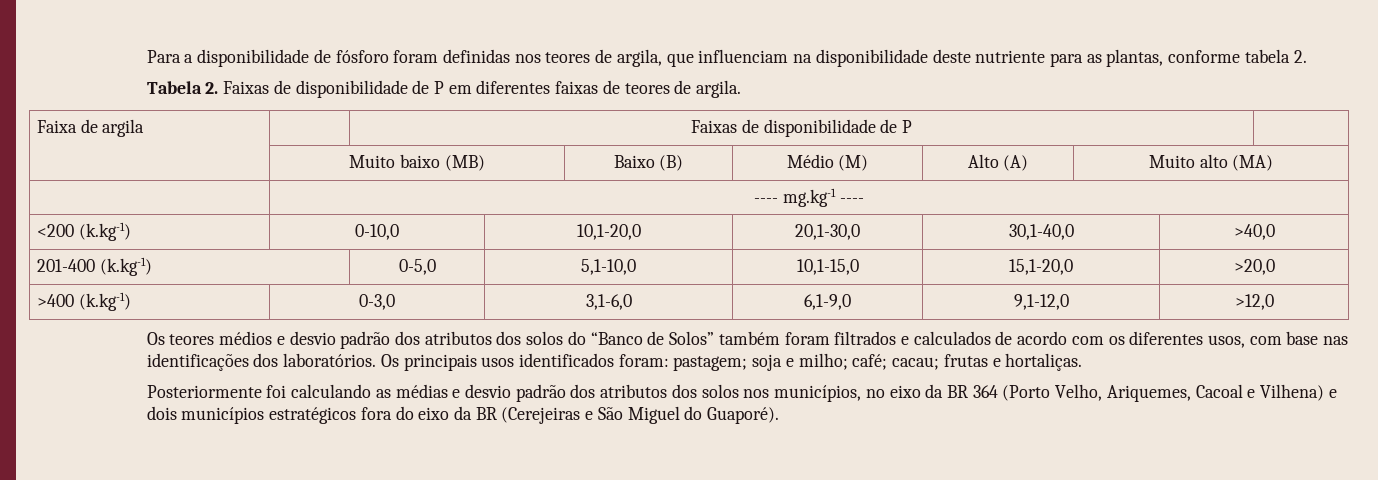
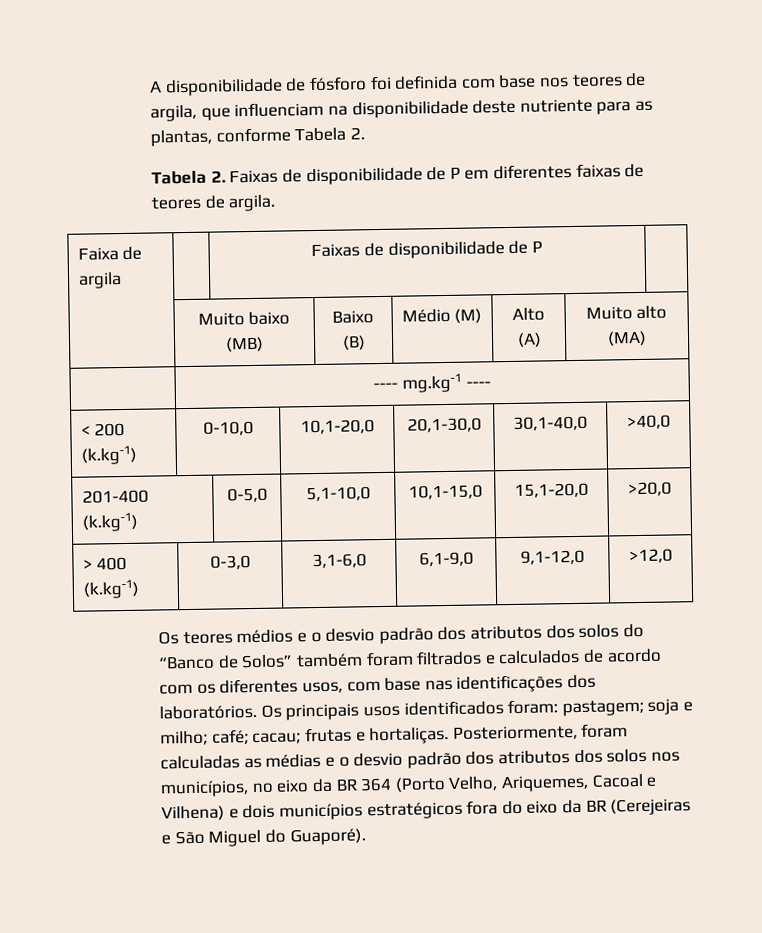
[146,50,194,63] Para a -> [149,80,163,93] A
[393,49,510,63] foram definidas -> [369,74,537,91] foi definida com base
[1244,49,1290,63] tabela -> [294,127,347,142] Tabela
[36,224,74,237] <200 -> [80,422,126,437] < 200
[36,294,74,307] >400 -> [82,556,128,571] > 400
(285, 340) none -> [310,631,322,643] o
[146,384,372,398] // Posteriormente foi calculando -> [452,723,629,741] [160,755,241,770] Posteriormente, foram calculadas
(461, 393) none -> [338,756,350,767] o

